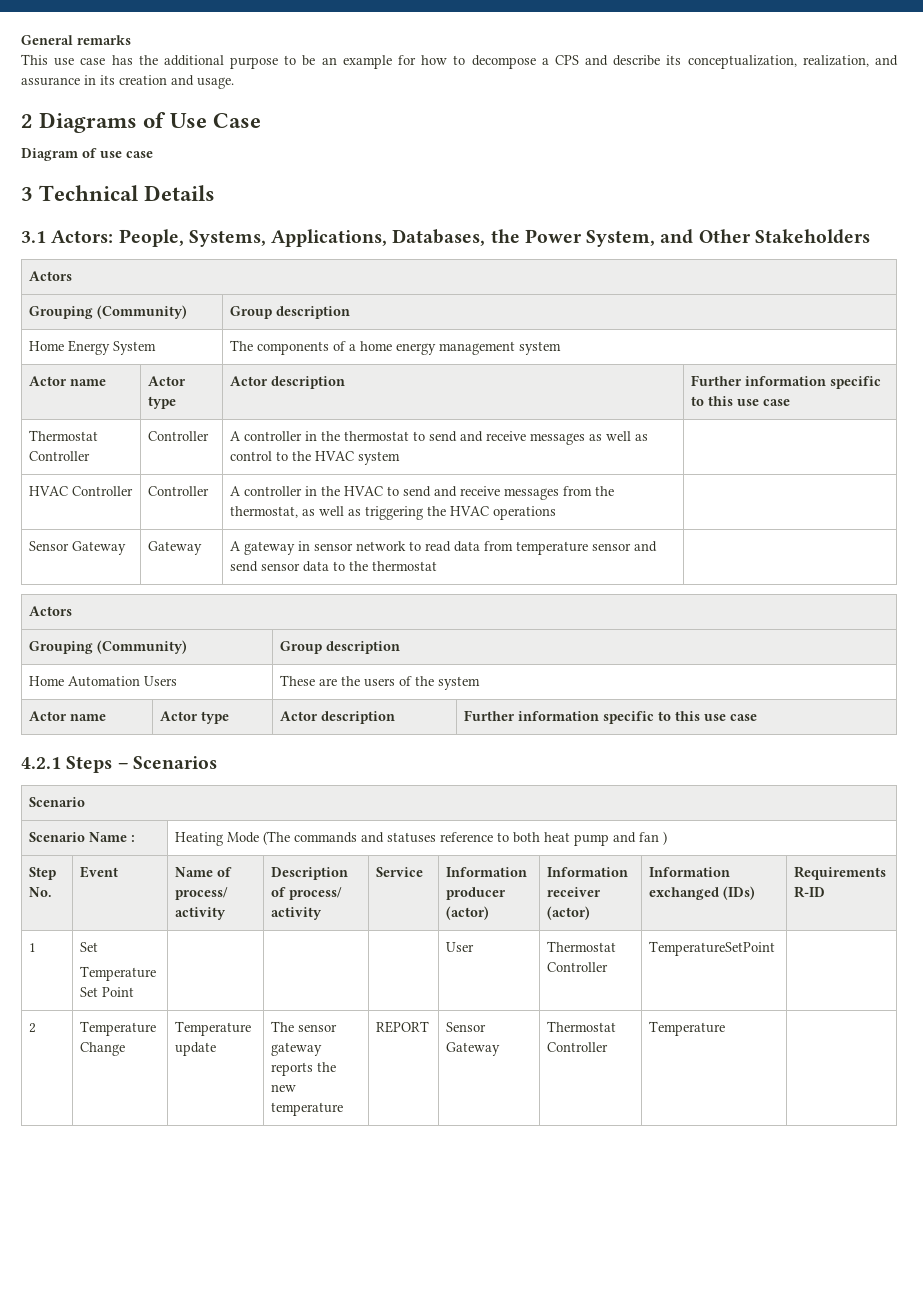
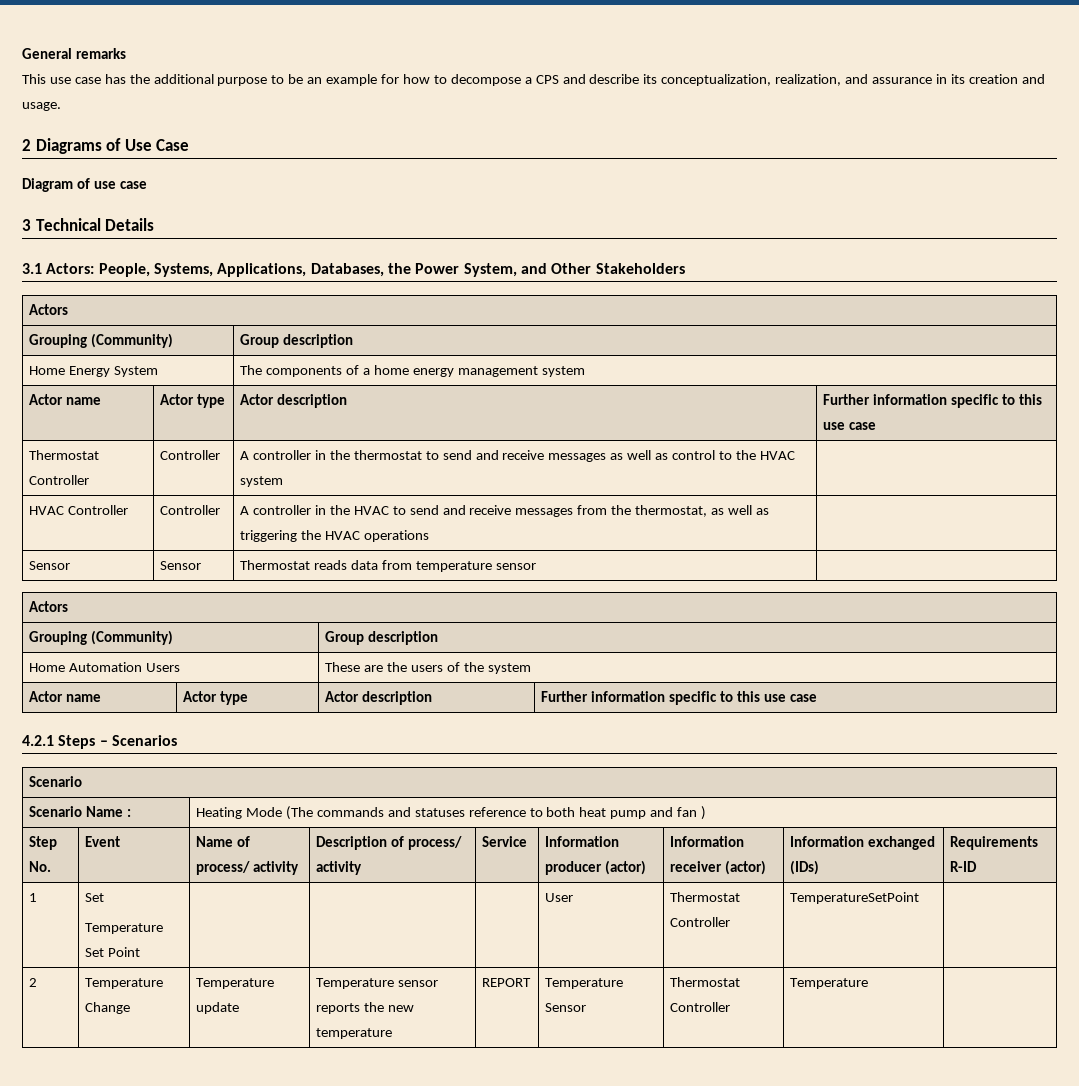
[71,541,126,555] [147,541,202,555] [229,541,657,555] [229,561,437,572] Gateway | Gateway | A gateway in sensor network to read data from temperature sensor and send sensor data to the thermostat -> [160,561,202,570] [240,560,536,572] | Sensor | Thermostat reads data from temperature sensor
[270,1021,337,1032] [270,1042,322,1056] The sensor gateway -> [316,978,439,989] Temperature sensor
[445,1022,486,1032] [445,1042,500,1056] Sensor Gateway -> [545,978,624,989] [545,1003,587,1012] Temperature Sensor

